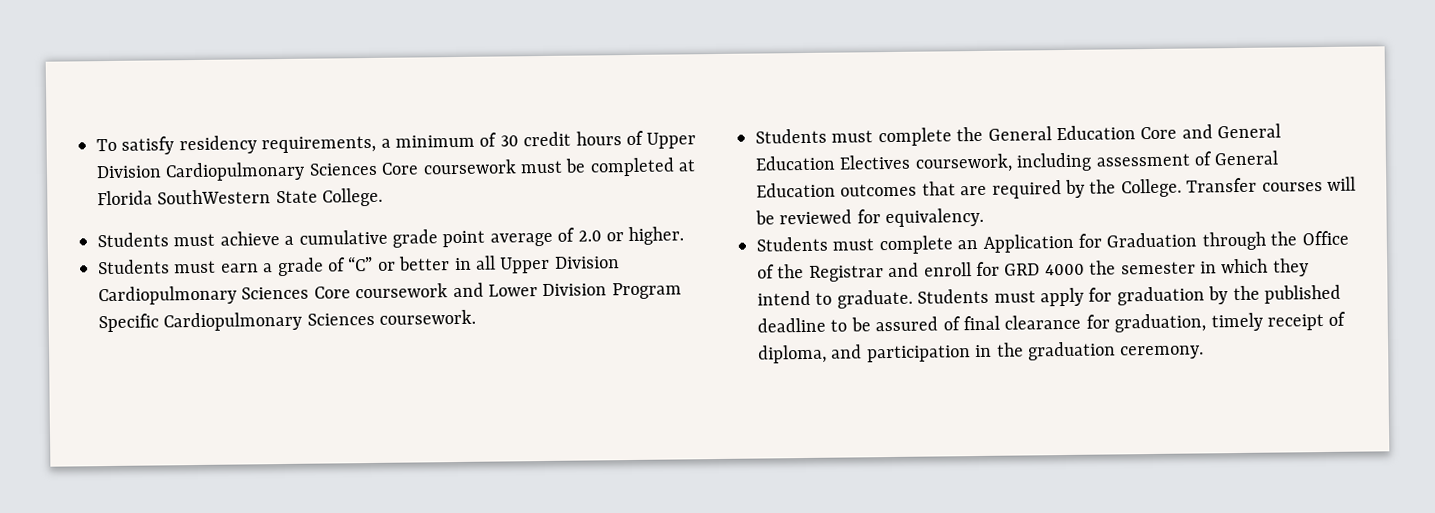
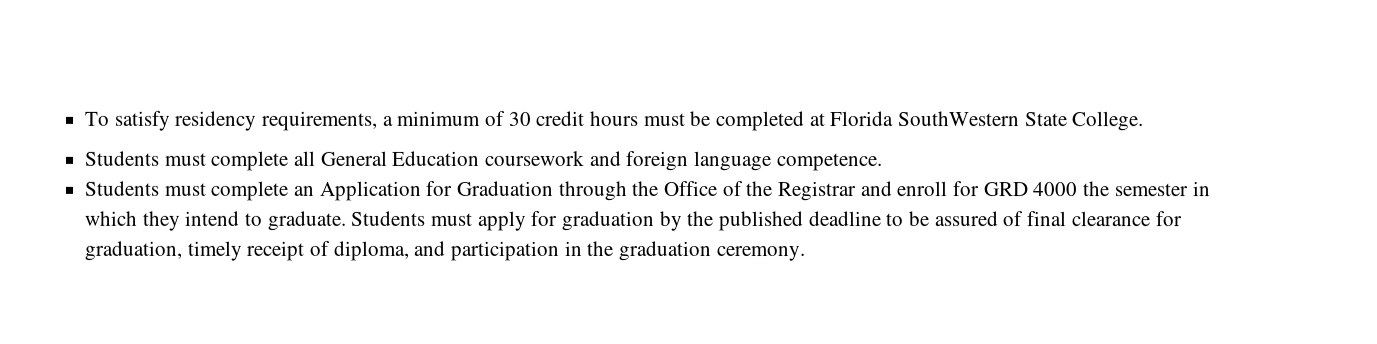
[625,130,697,149] [96,159,517,182] of Upper Division Cardiopulmonary Sciences Core coursework -> (640, 118) none
[219,226,685,248] [98,255,620,277] [98,282,682,306] [98,309,477,333] [755,123,1282,147] [755,150,1279,173] [756,176,1356,199] [755,207,985,228] achieve a cumulative grade point average of 2.0 or higher. // Students must earn a grade of “C” or better in all Upper Division Cardiopulmonary Sciences Core coursework and Lower Division Program Specific Cardiopulmonary Sciences coursework. // Students must complete the General Education Core and General Education Electives coursework, including assessment of General Education outcomes that are required by the College. Transfer courses will be reviewed for equivalency. -> [211,150,883,172] complete all General Education coursework and foreign language competence.

